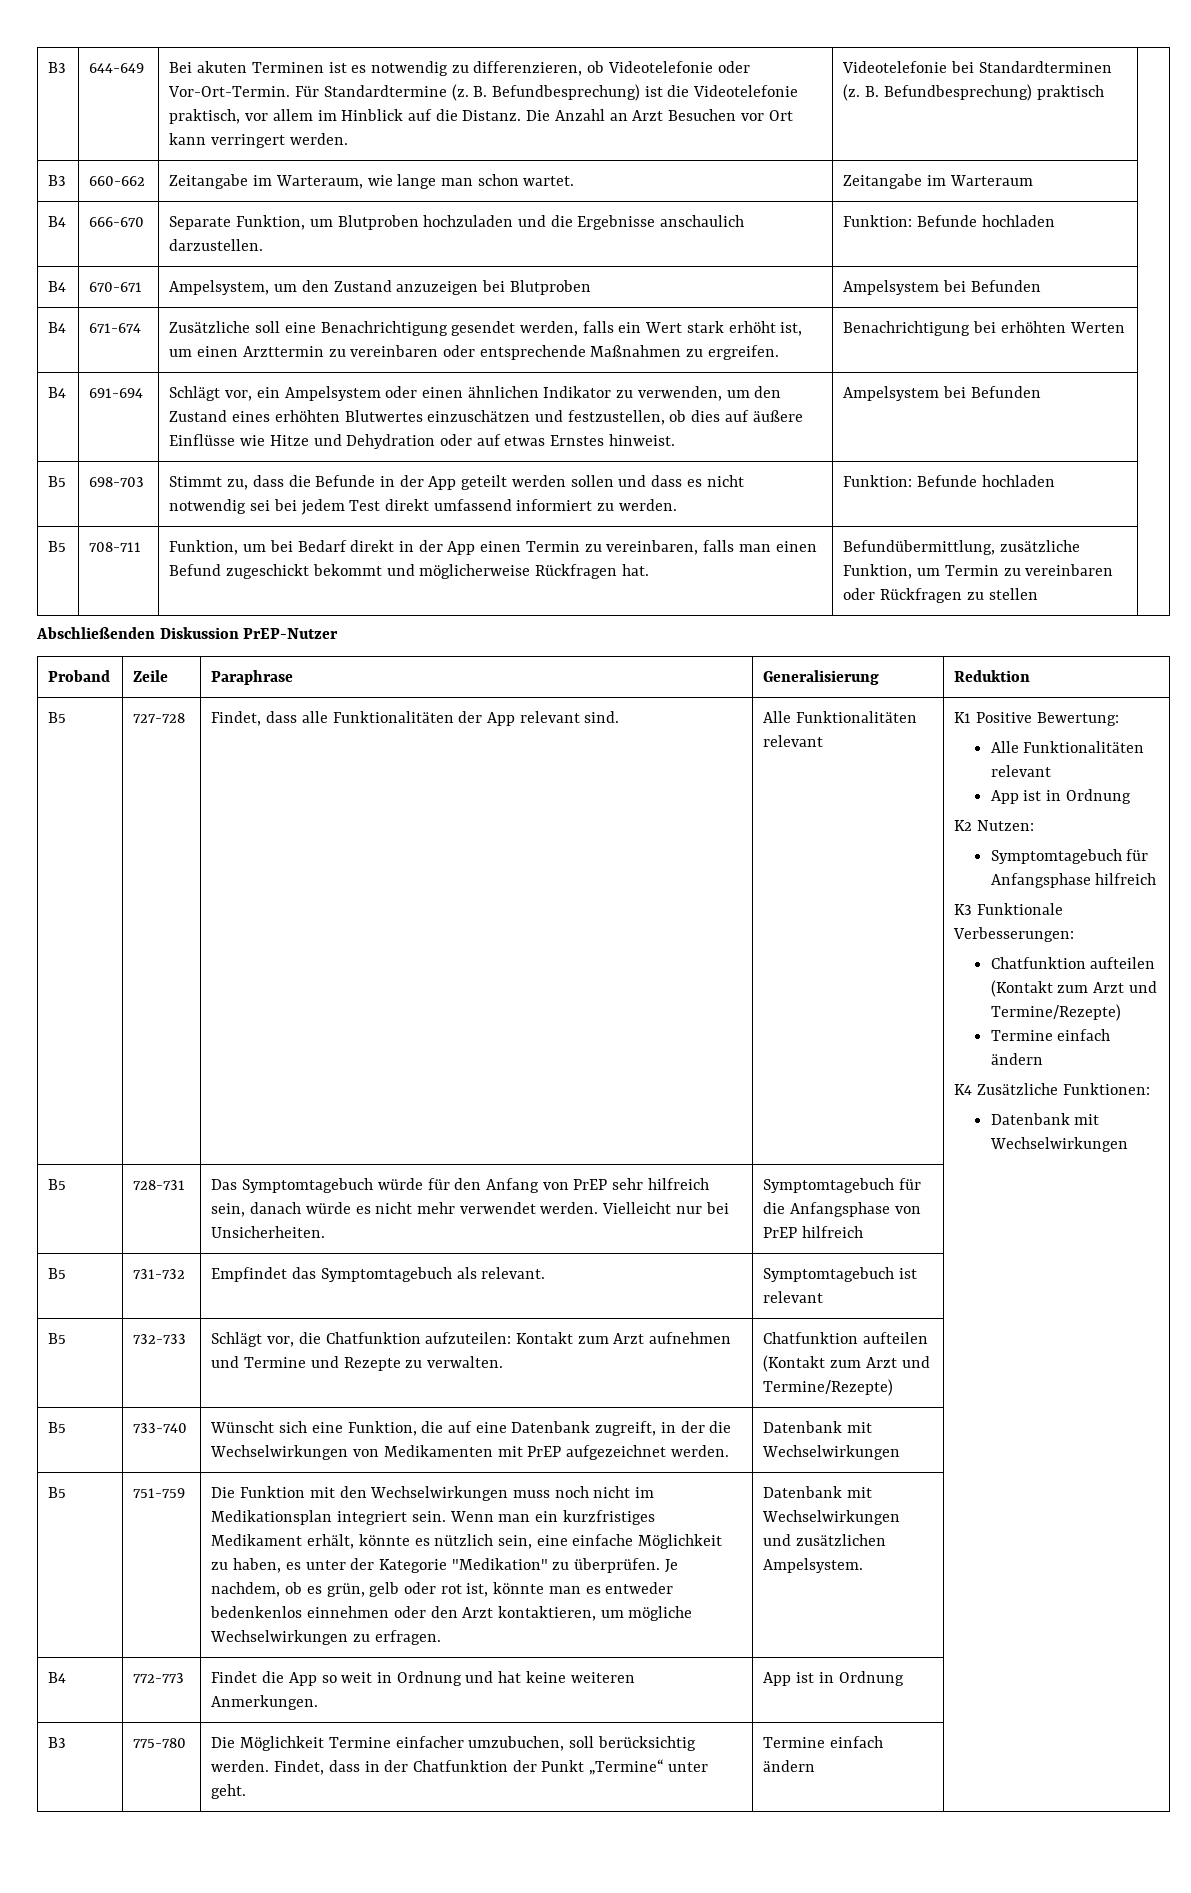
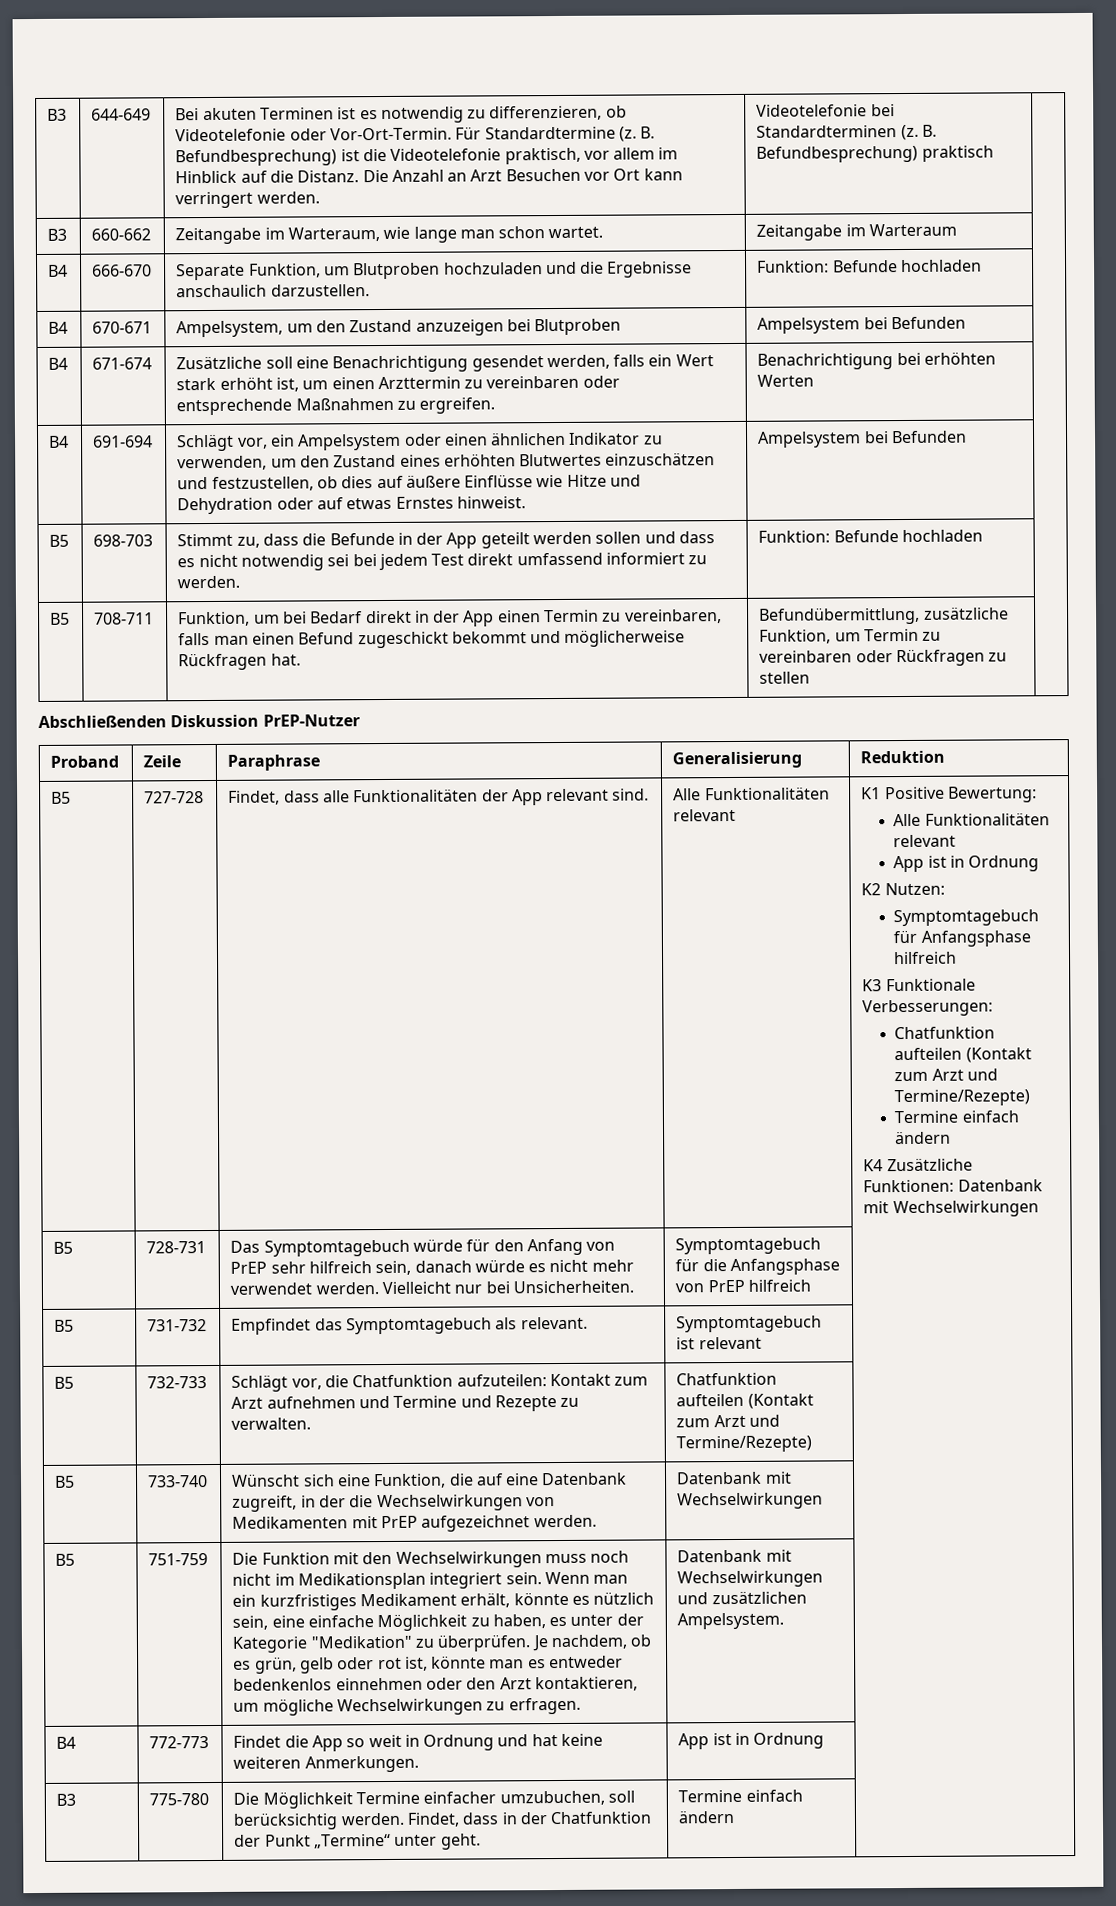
(1150, 1089) // -> (955, 1186) none

